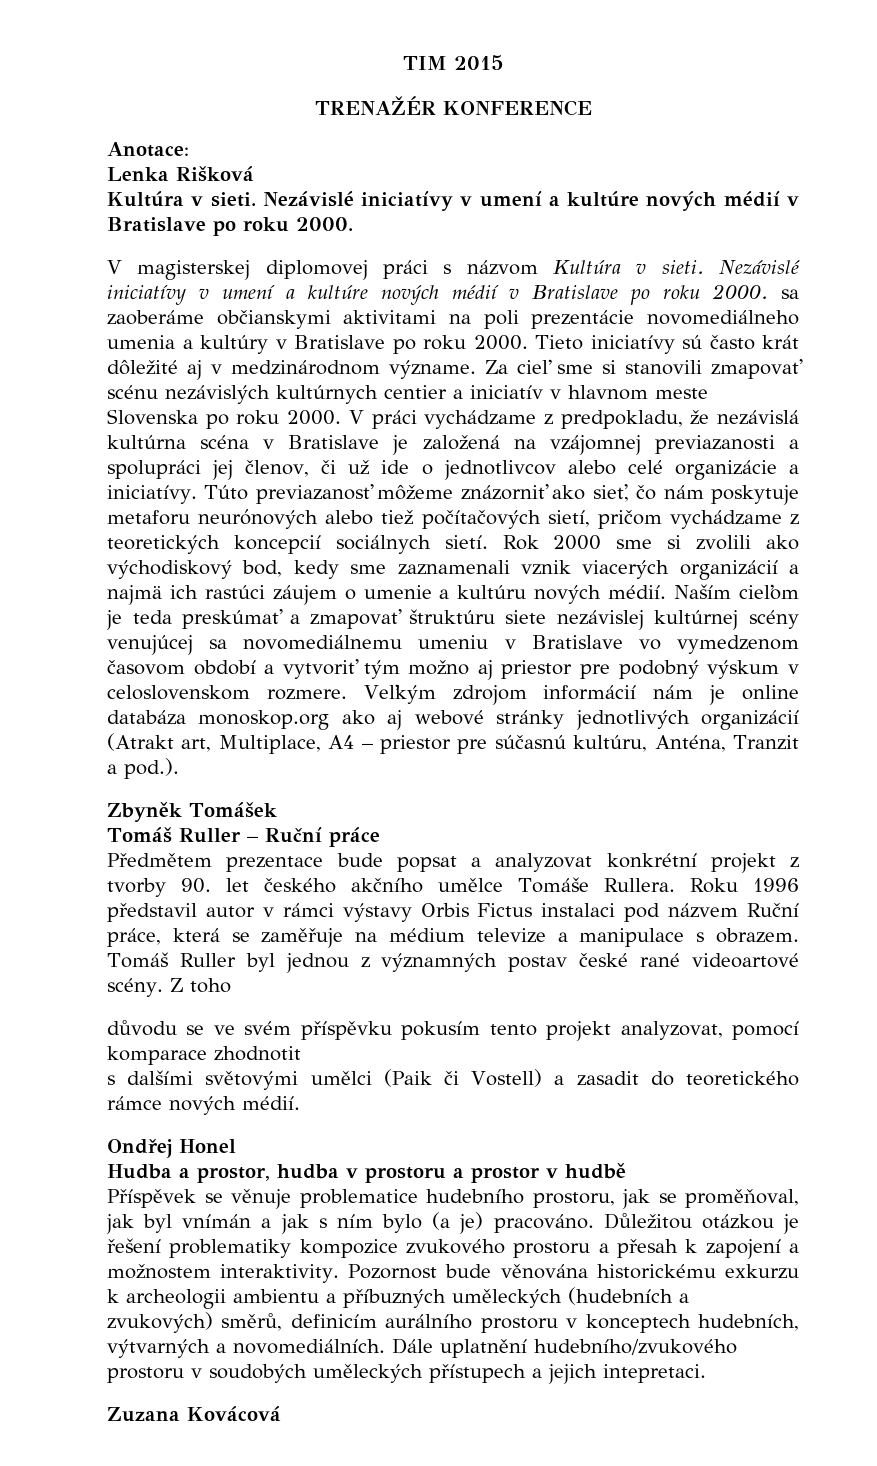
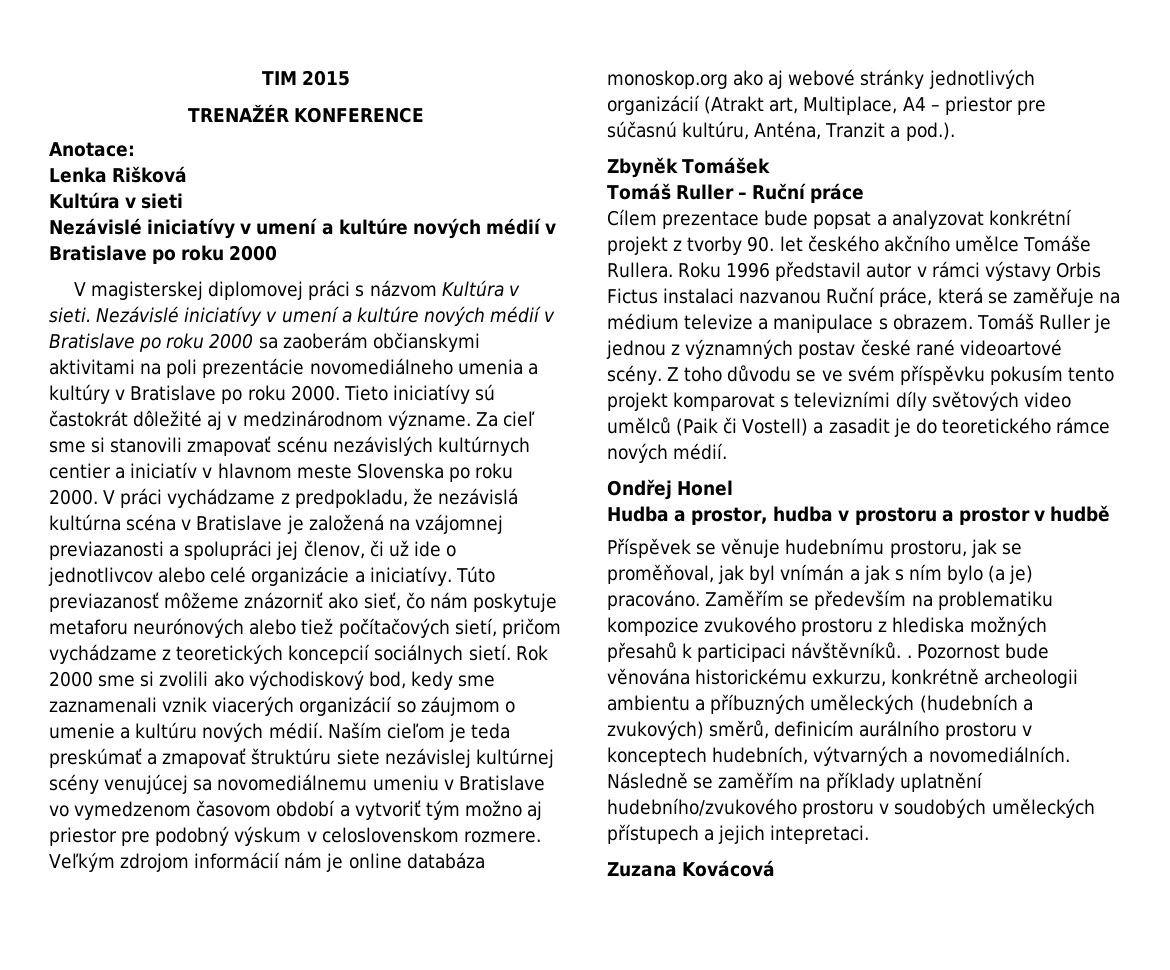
[210,192,256,207] sieti. -> [141,193,184,209] sieti //
[296,217,353,231] 2000. -> [229,245,278,261] 2000
[712,284,799,299] [107,310,204,325] 2000. sa zaoberáme -> [209,332,368,349] 2000 sa zaoberám
[709,335,799,350] často krát -> [49,410,128,427] častokrát
[789,564,799,574] [107,585,337,605] a najmä ich rastúci záujem -> [396,696,500,716] so záujmom
[107,853,212,868] Předmětem -> [607,209,657,226] Cílem
[624,903,739,922] pod názvem -> [739,292,822,304] nazvanou
[245,953,275,972] byl -> [1093,314,1111,333] je
(231, 985) // -> (723, 374) none
[620,1021,800,1040] [107,1046,301,1065] [107,1070,372,1090] analyzovat, pomocí komparace zhodnotit // s dalšími světovými umělci -> [673,391,1071,411] [607,417,671,434] komparovat s televizními díly světových video umělců
(639, 1078) none -> [893,418,911,437] je
[299,1189,524,1208] problematice hudebního -> [785,538,885,555] hudebnímu
[603,1213,799,1234] [107,1238,800,1259] [107,1264,340,1283] Důležitou otázkou je řešení problematiky kompozice zvukového prostoru a přesah k zapojení a možnostem interaktivity. -> [705,590,1053,610] [607,616,1047,636] [607,642,912,662] Zaměřím se především na problematiku kompozice zvukového prostoru z hlediska možných přesahů k participaci návštěvníků. .
[725,1264,800,1279] [107,1289,119,1303] exkurzu k -> [812,668,980,687] exkurzu, konkrétně
[392,1338,433,1354] Dále -> [607,772,895,792] Následně se zaměřím na příklady

